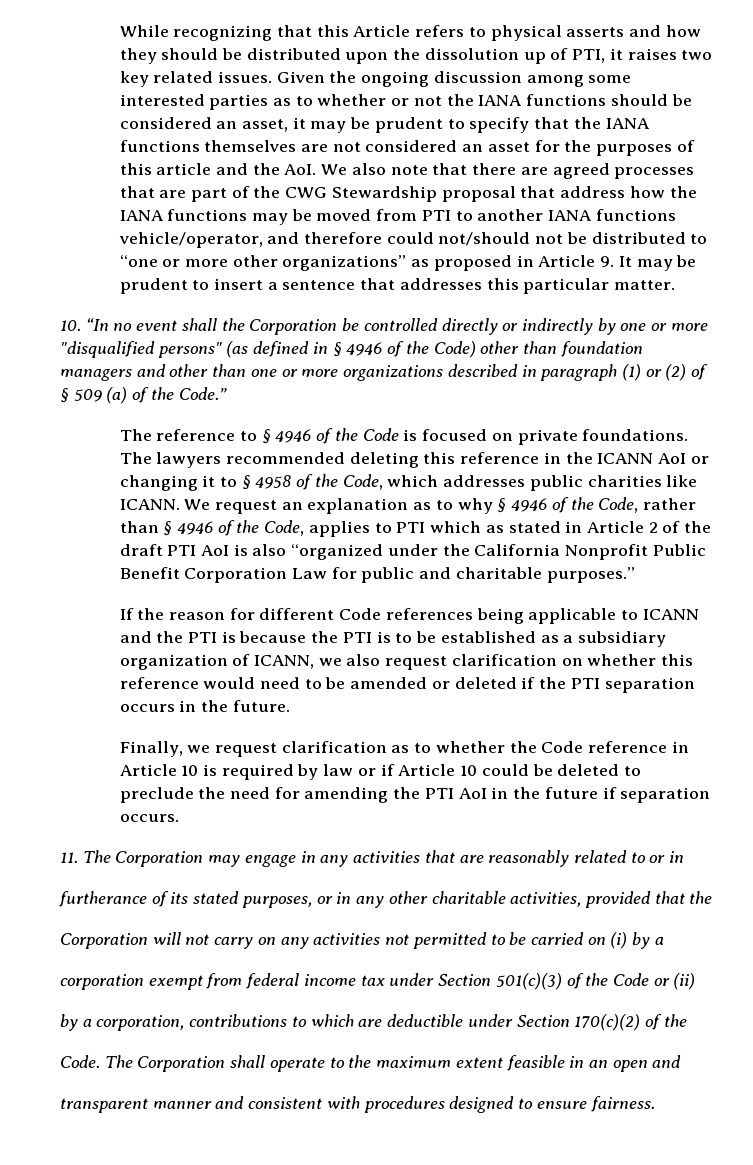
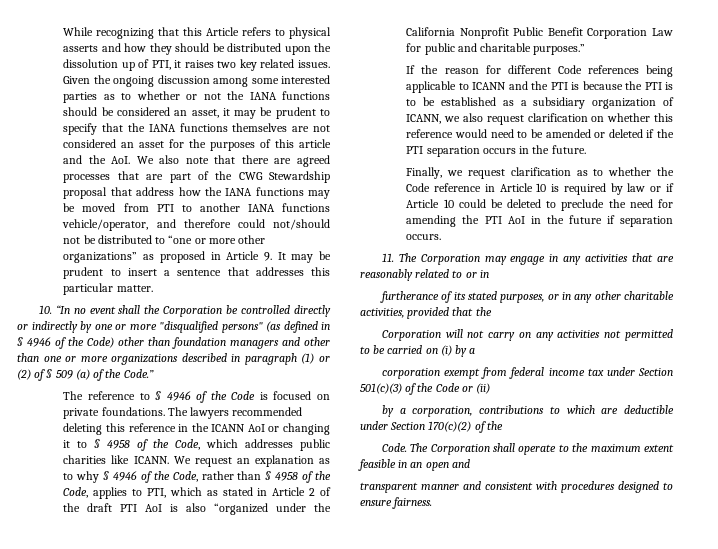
[177,521,214,535] 4946 -> [275,472,299,481] 4958
[396,522,426,533] PTI -> [146,488,166,498] PTI,

